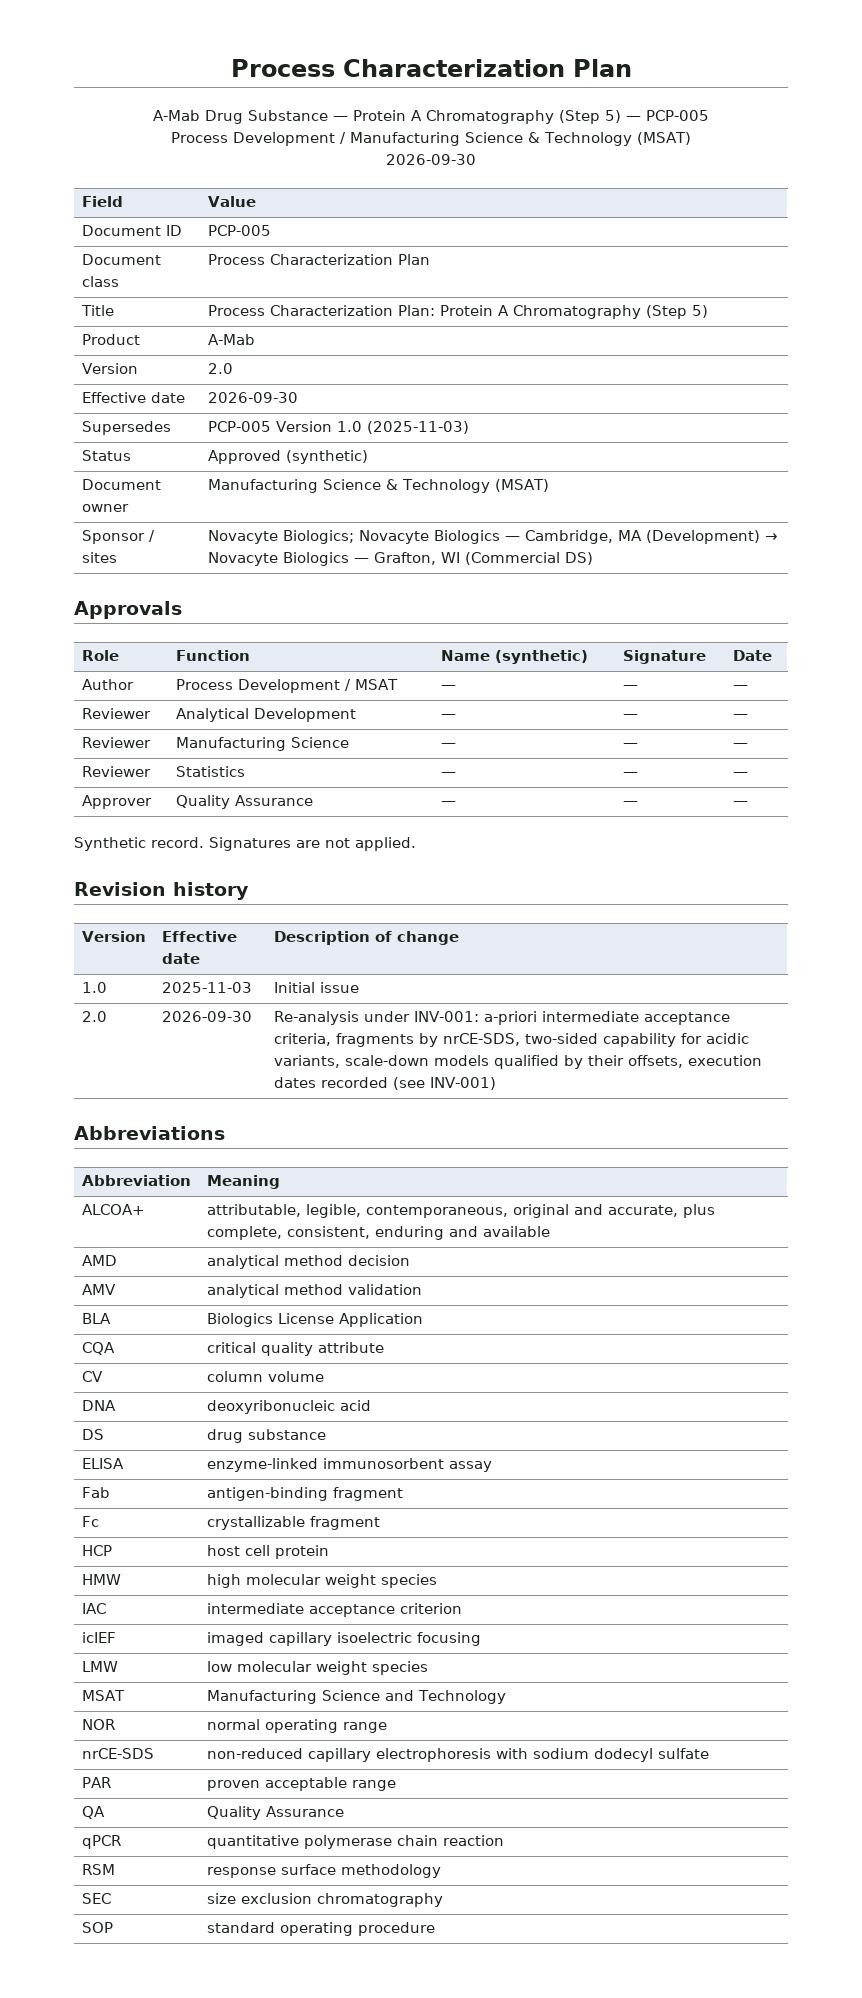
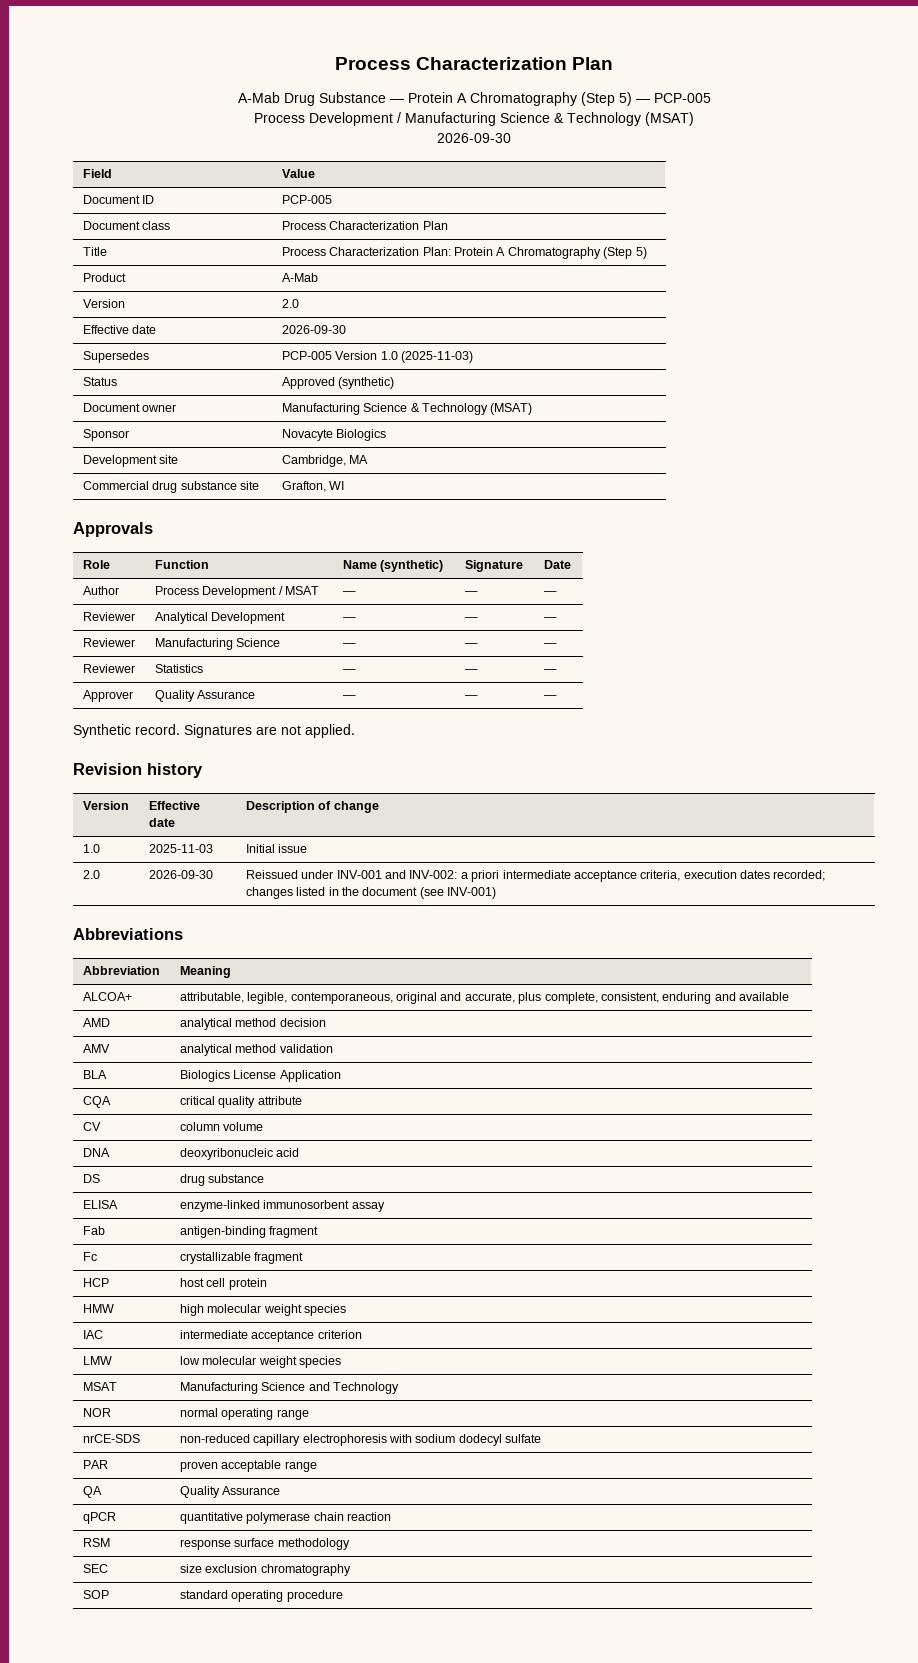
[148,530,155,542] [81,552,117,563] [207,530,520,544] / sites | Novacyte Biologics; Novacyte Biologics — -> [281,429,387,441] [82,455,179,467] | Novacyte Biologics // Development site |
[645,530,778,544] [207,552,369,566] (Development) → Novacyte Biologics — -> [82,481,260,493] // Commercial drug substance site |
[464,552,593,565] (Commercial DS) -> (345, 485) none
[273,1011,730,1025] [273,1033,749,1047] [273,1055,762,1069] [273,1077,388,1088] Re-analysis under INV-001: a-priori intermediate acceptance criteria, fragments by nrCE-SDS, two-sided capability for acidic variants, scale-down models qualified by their offsets, execution dates recorded -> [245,870,826,882] [245,887,418,899] Reissued under INV-001 and INV-002: a priori intermediate acceptance criteria, execution dates recorded; changes listed in the document
[81,1632,116,1643] [206,1632,481,1646] // icIEF | imaged capillary isoelectric focusing -> (362, 1334) none

